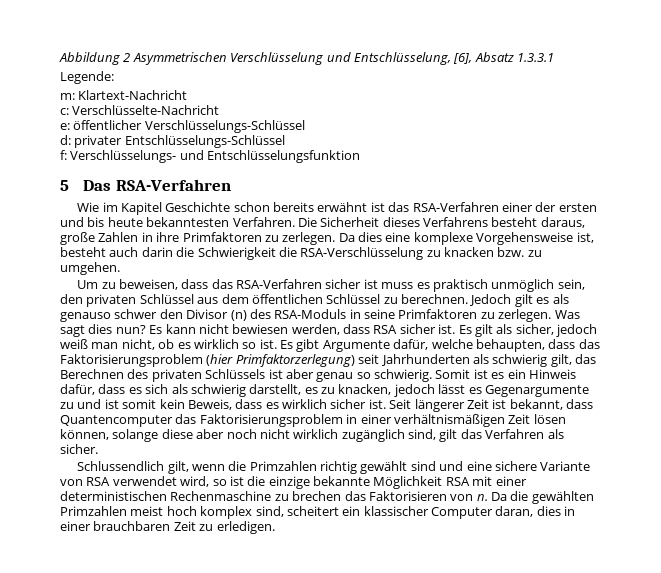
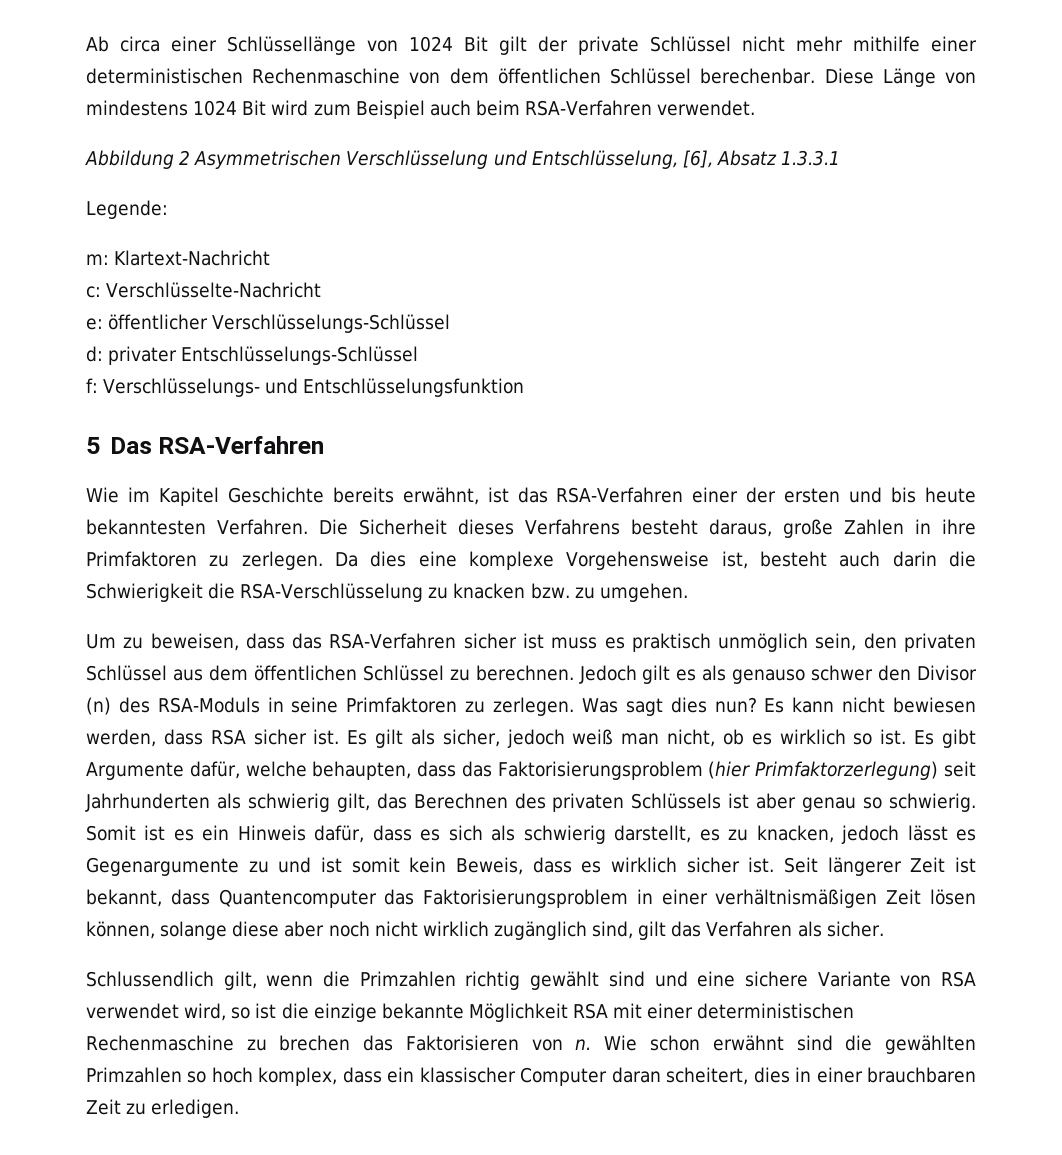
(59, 58) none -> [86,36,977,55] [86,68,977,87] [86,100,756,119] Ab circa einer Schlüssellänge von 1024 Bit gilt der private Schlüssel nicht mehr mithilfe einer deterministischen Rechenmaschine von dem öffentlichen Schlüssel berechenbar. Diese Länge von mindestens 1024 Bit wird zum Beispiel auch beim RSA-Verfahren verwendet. //
[233,202,368,212] schon bereits erwähnt -> [332,487,479,505] bereits erwähnt,
[491,491,594,504] [60,506,339,519] Da die gewählten Primzahlen meist hoch komplex sind, scheitert -> [604,1035,976,1054] [86,1067,382,1086] Wie schon erwähnt sind die gewählten Primzahlen so hoch komplex, dass
[495,506,534,517] daran, -> [611,1067,749,1085] daran scheitert,

